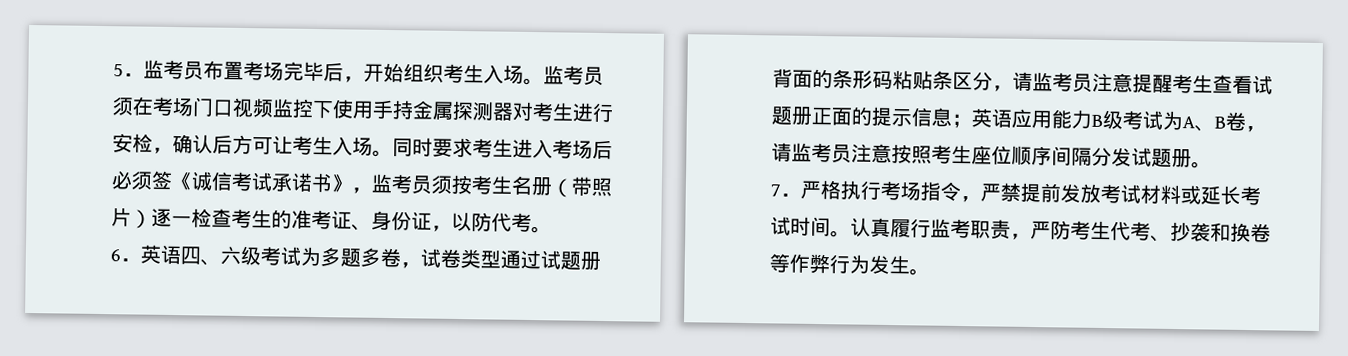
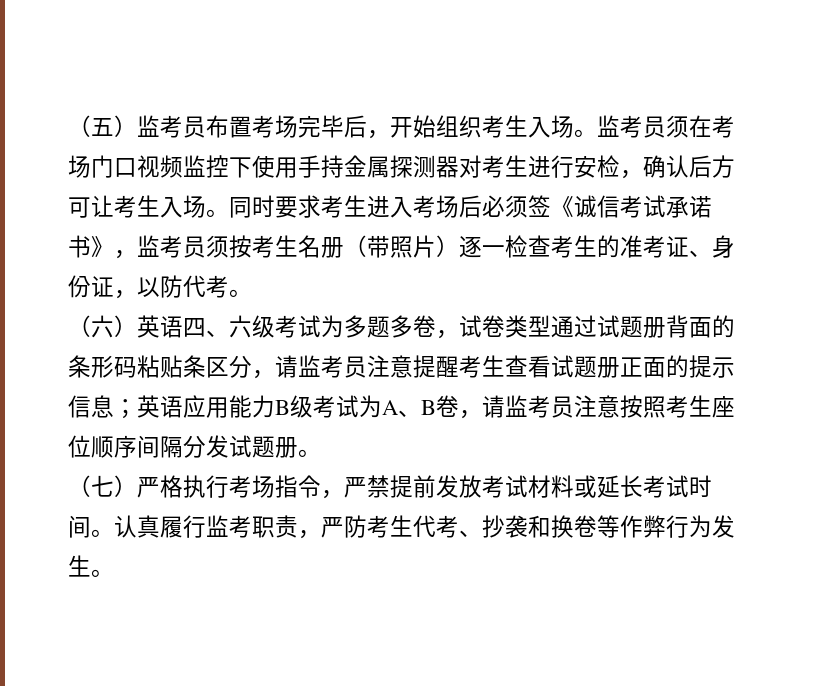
[113,64,144,77] 5． -> [68,115,137,137] （五）
[110,249,141,262] 6． -> [68,315,137,338] （六）
[770,184,801,197] 7． -> [68,475,137,497] （七）

